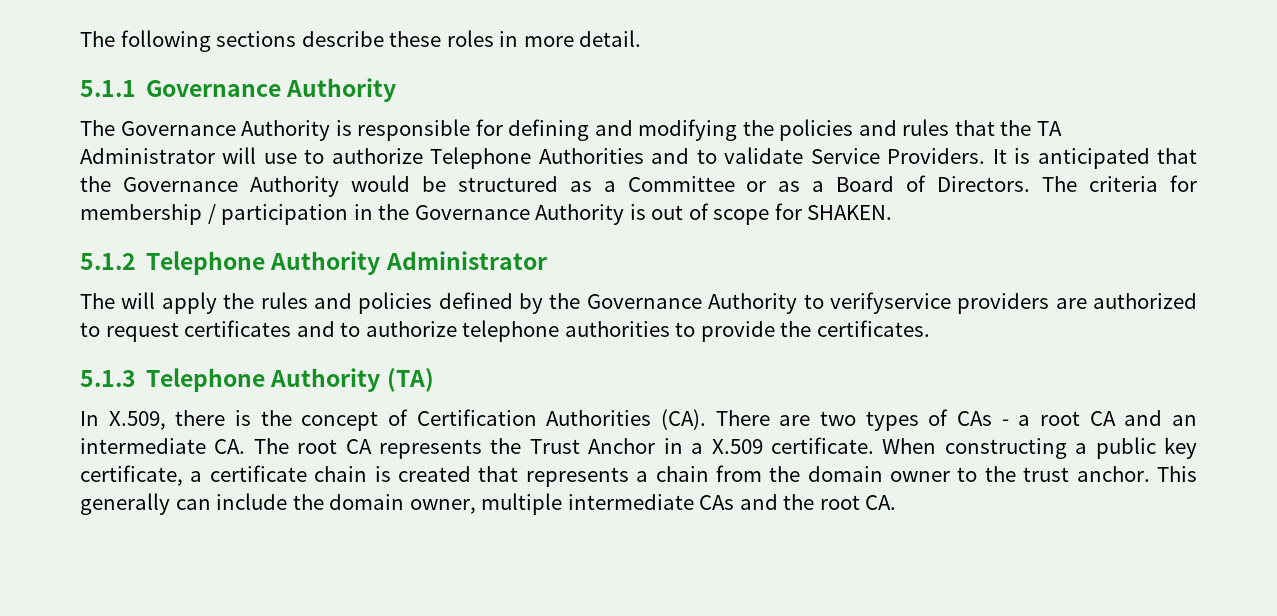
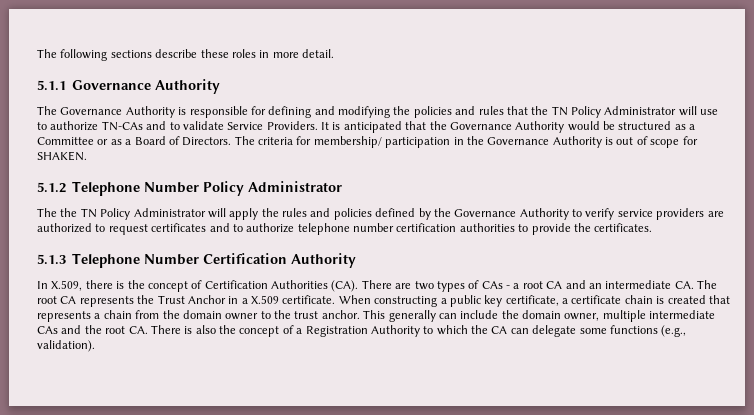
[1037,121,1063,136] TA -> [551,106,601,118] TN Policy
[430,147,644,169] Telephone Authorities -> [101,121,143,131] TN-CAs
[80,204,216,225] membership / -> [313,136,382,148] membership/
[270,251,381,275] Authority -> [144,181,245,196] Number Policy
(115, 301) none -> [60,208,206,220] the TN Policy Administrator
[829,292,951,314] verifyservice -> [585,208,653,220] verify service
(560, 331) none -> [353,223,457,232] number certification
[270,368,434,392] Authority (TA) -> [144,253,357,268] Number Certification Authority
(897, 502) none -> [150,325,687,337] [37,340,95,352] There is also the concept of a Registration Authority to which the CA can delegate some functions (e.g., validation).

